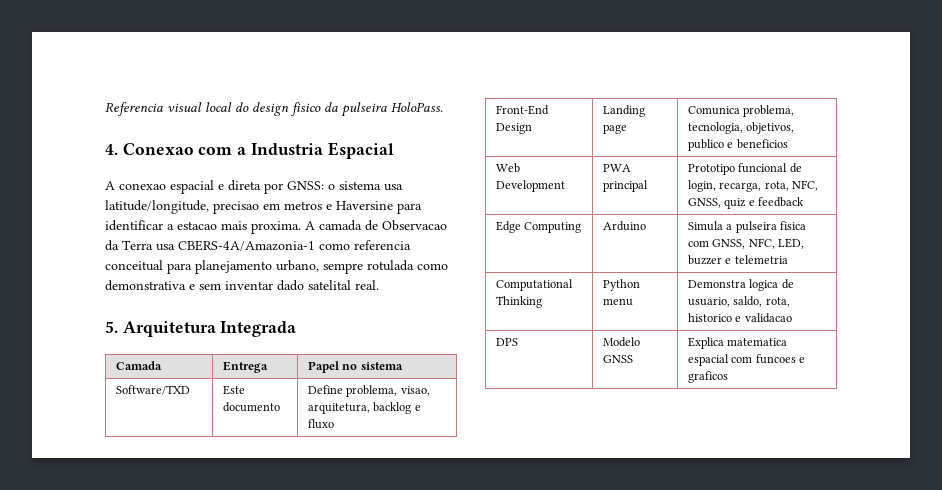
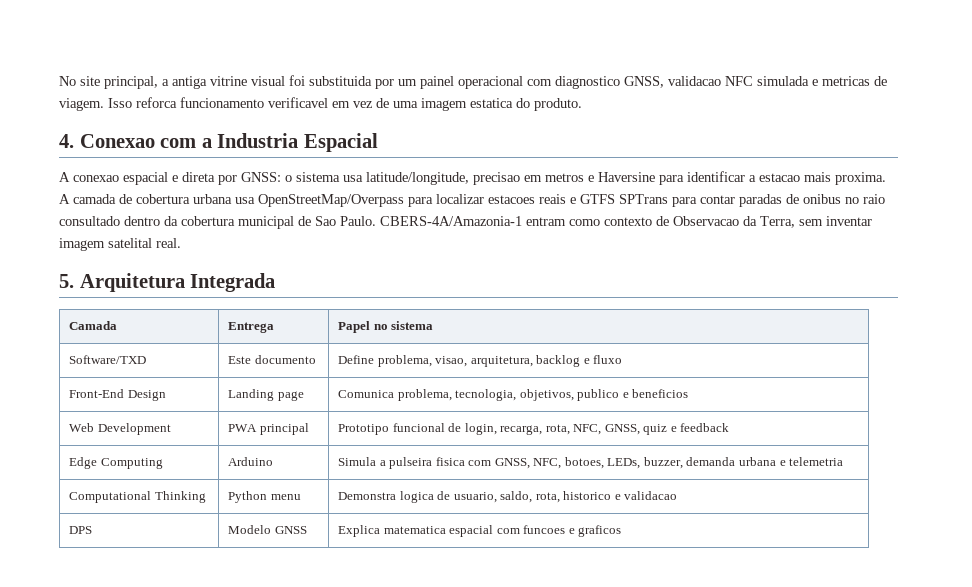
[105,102,443,117] Referencia visual local do design fisico da pulseira HoloPass. -> [59,75,887,89] [59,97,582,111] No site principal, a antiga vitrine visual foi substituida por um painel operacional com diagnostico GNSS, validacao NFC simulada e metricas de viagem. Isso reforca funcionamento verificavel em vez de uma imagem estatica do produto.
[382,220,447,231] [105,240,411,251] [105,260,448,274] [105,280,195,291] Observacao da Terra usa CBERS-4A/Amazonia-1 como referencia conceitual para planejamento urbano, sempre rotulada como demonstrativa e -> [136,194,885,207] [59,216,795,229] cobertura urbana usa OpenStreetMap/Overpass para localizar estacoes reais e GTFS SPTrans para contar paradas de onibus no raio consultado dentro da cobertura municipal de Sao Paulo. CBERS-4A/Amazonia-1 entram como contexto de Observacao da Terra,
[277,280,304,291] dado -> [59,238,105,251] imagem
[777,238,804,249] [687,255,722,265] LED, buzzer -> [564,457,776,469] botoes, LEDs, buzzer, demanda urbana

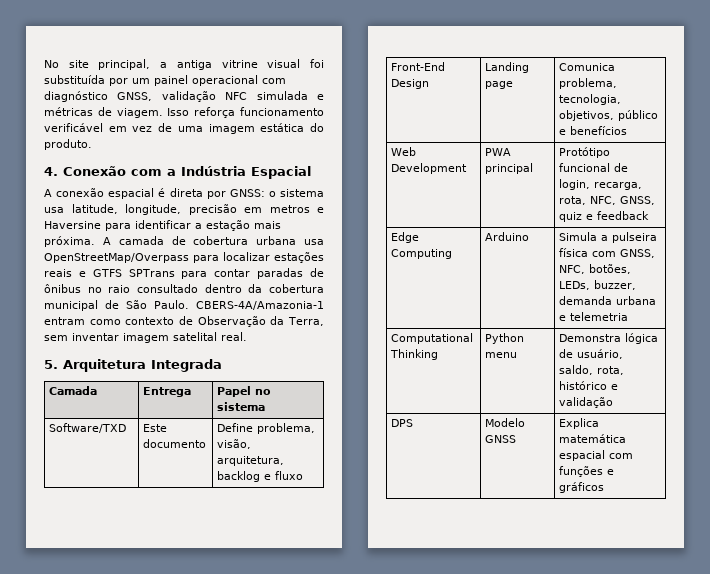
[309,76,372,86] substituida -> [44,75,105,84] substituída
[555,76,721,89] diagnostico GNSS, validacao -> [44,91,216,102] diagnóstico GNSS, validação
[822,76,870,86] metricas -> [44,107,93,116] métricas
[136,97,328,108] reforca funcionamento verificavel -> [194,107,324,118] [44,123,103,132] reforça funcionamento verificável
[470,98,513,108] estatica -> [260,123,305,132] estática
[79,134,155,148] Conexao -> [63,166,126,176] Conexão
[217,133,299,148] Industria -> [181,166,246,176] Indústria
[73,172,178,185] conexao espacial e -> [56,188,166,199] conexão espacial é
[366,172,520,185] latitude/longitude, precisao -> [71,204,237,215] latitude, longitude, precisão
[759,172,886,185] estacao mais proxima. -> [206,220,281,231] [44,236,95,247] estação mais próxima.
[488,195,535,204] estacoes -> [274,252,324,263] estações
[803,194,841,204] onibus -> [44,284,81,293] ônibus
[315,216,336,226] Sao -> [126,300,147,309] São
[673,216,739,226] Observacao -> [197,316,266,327] Observação
[435,356,468,367] visao, -> [217,439,252,449] visão,
[577,389,689,401] publico e beneficios -> [618,110,659,121] [559,126,628,135] público e benefícios
[338,424,390,435] Prototipo -> [559,147,611,158] Protótipo
[435,457,465,466] fisica -> [559,248,589,257] física
[564,457,604,469] botoes, -> [589,264,632,274] botões,
[399,491,678,503] logica de usuario, saldo, rota, historico e validacao -> [625,333,659,344] [559,349,624,359] [559,365,625,375] [559,381,619,390] [559,397,614,408] lógica de usuário, saldo, rota, histórico e validação
[383,526,446,534] matematica -> [559,434,627,443] matemática
[523,525,622,537] funcoes e graficos -> [559,466,615,477] [559,482,605,493] funções e gráficos

